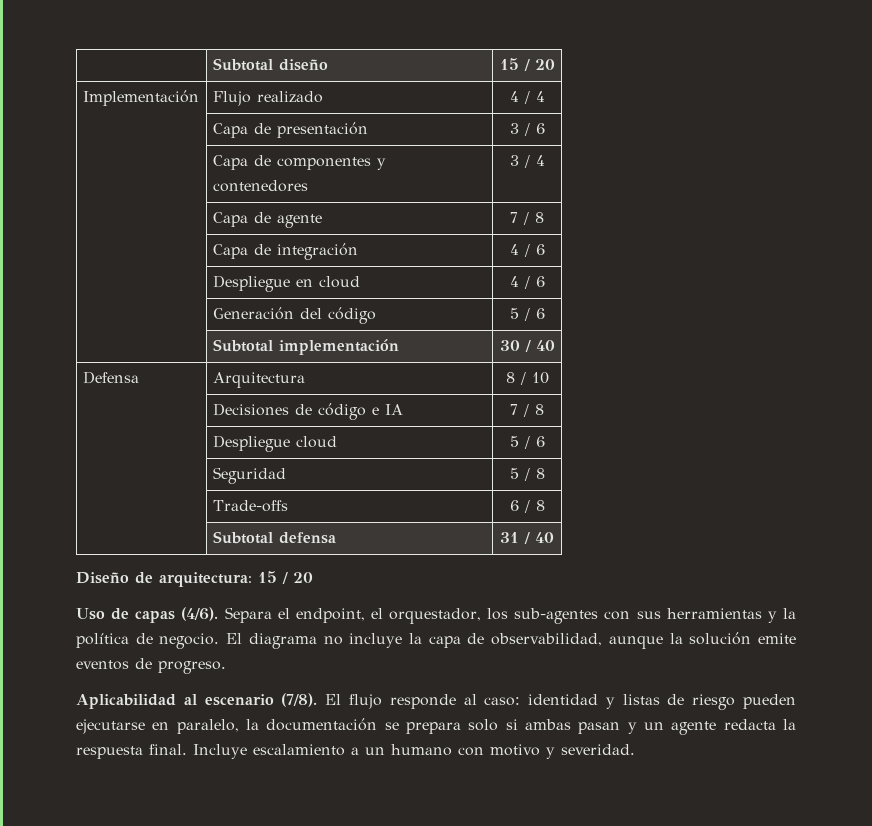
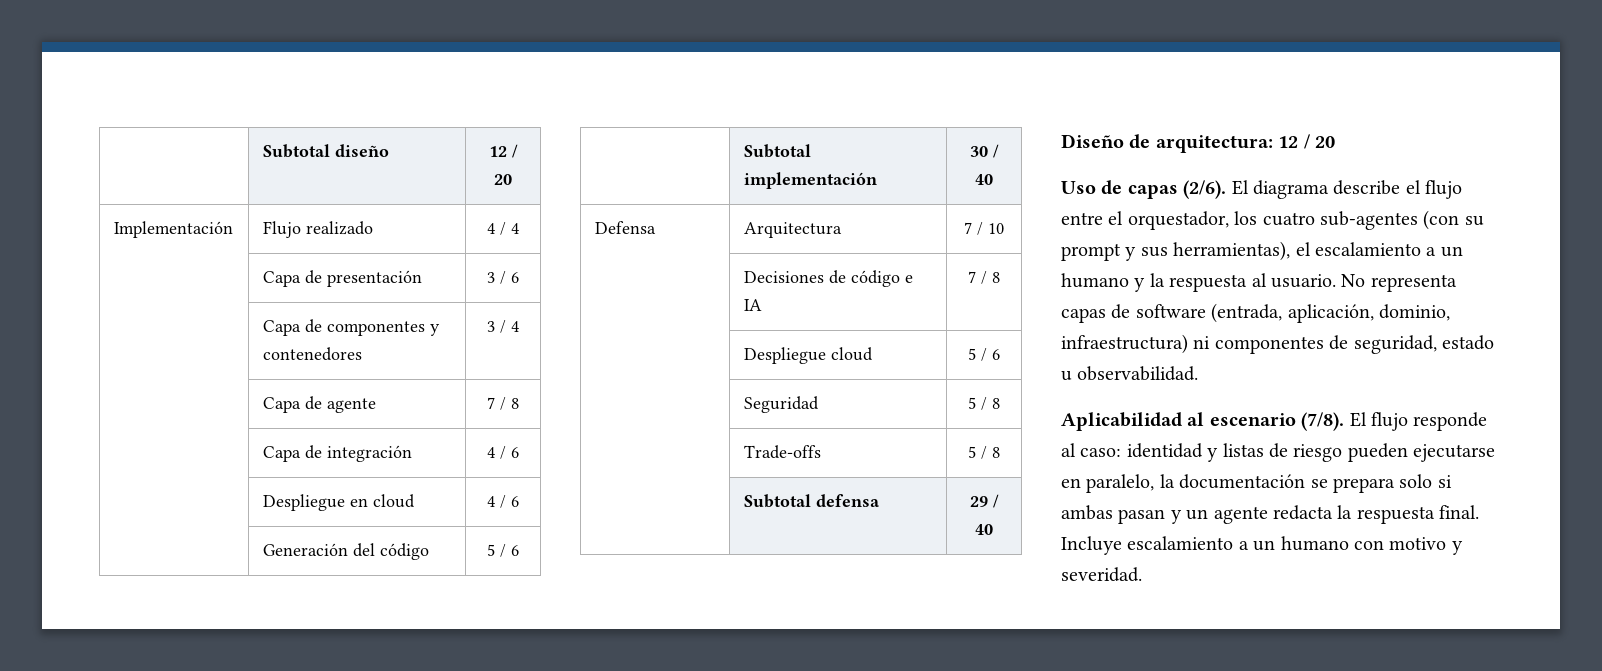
[499,58,519,70] 15 -> [488,146,507,157] 12
[505,372,515,383] 8 -> [964,222,972,234] 7
[509,500,519,511] 6 -> [968,446,976,458] 5
[500,532,519,543] 31 -> [969,496,988,507] 29
[258,571,277,583] 15 -> [1278,136,1299,148] 12
[181,607,796,624] [76,632,796,649] [76,658,226,674] (4/6). Separa el endpoint, el orquestador, los sub-agentes con sus herramientas y la política de negocio. El diagrama no incluye la capa de observabilidad, aunque la solución emite eventos de progreso. -> [1183,180,1463,199] [1061,210,1484,230] [1061,241,1463,261] [1061,273,1457,292] [1061,303,1450,323] [1061,334,1494,354] [1061,366,1199,381] (2/6). El diagrama describe el flujo entre el orquestador, los cuatro sub-agentes (con su prompt y sus herramientas), el escalamiento a un humano y la respuesta al usuario. No representa capas de software (entrada, aplicación, dominio, infraestructura) ni componentes de seguridad, estado u observabilidad.

